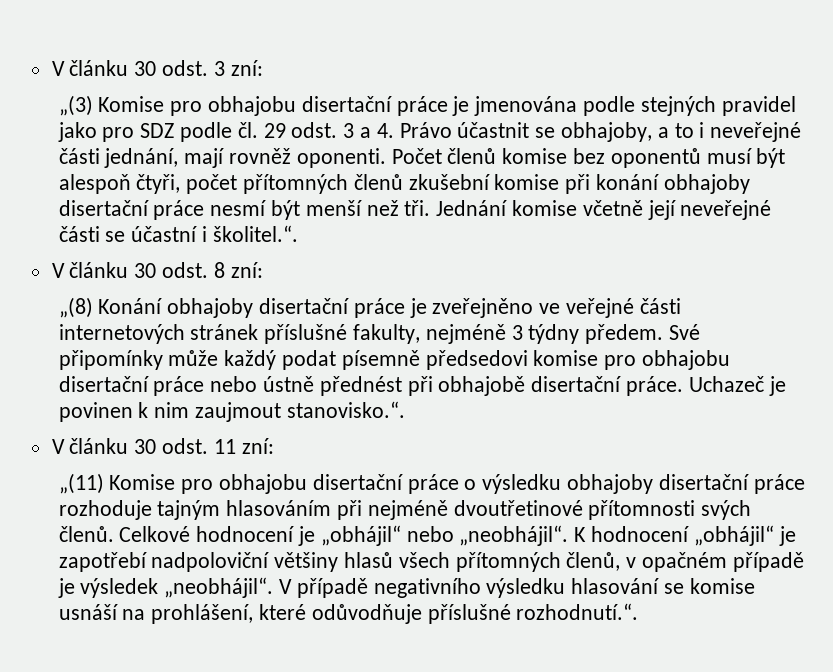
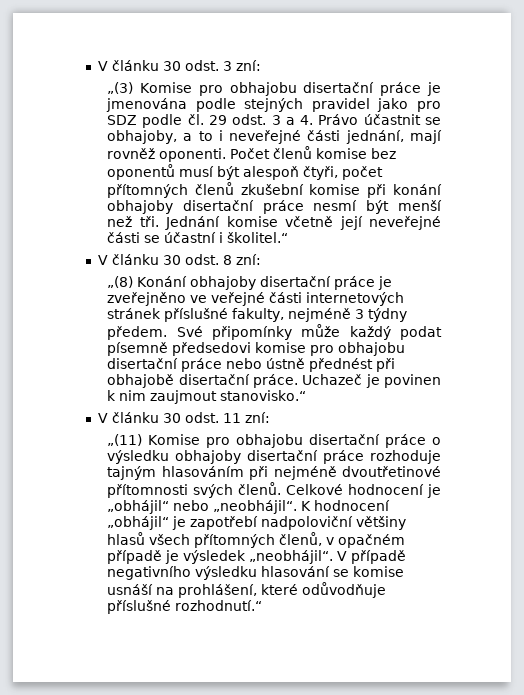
[212,225,298,242] školitel.“. -> [227,232,289,243] školitel.“
[286,401,405,418] stanovisko.“. -> [220,390,307,401] stanovisko.“
[516,603,639,620] rozhodnutí.“. -> [175,600,263,611] rozhodnutí.“

